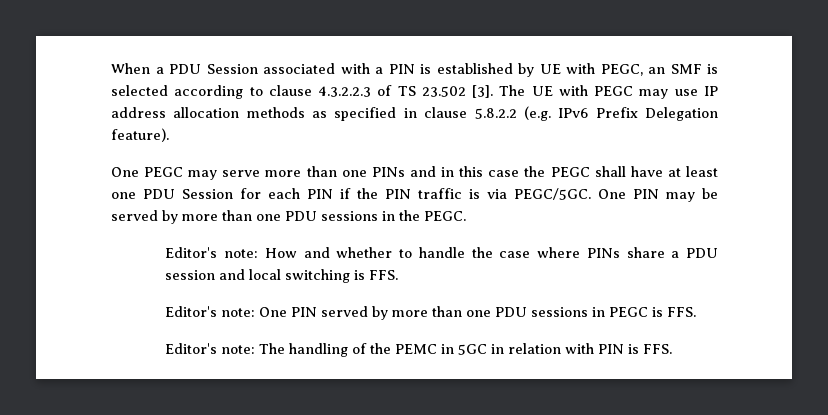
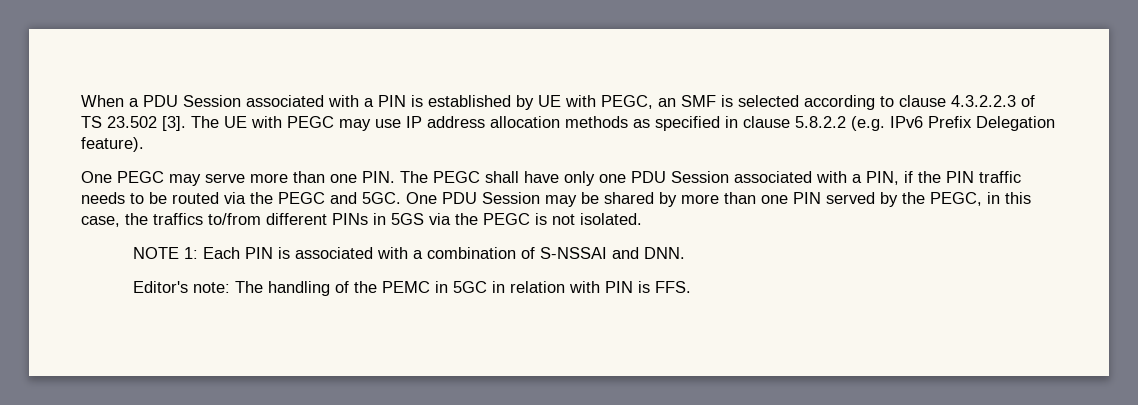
[371,166,546,177] PINs and in this case the -> [362,171,428,183] PIN. The
[667,166,719,177] at least -> [564,171,595,186] only
[240,188,659,200] for each PIN if the PIN traffic is via PEGC/5GC. One PIN -> [734,171,1021,185] [81,192,540,204] associated with a PIN, if the PIN traffic needs to be routed via the PEGC and 5GC. One PDU Session
[111,210,466,224] [165,247,718,258] [165,269,399,283] [165,306,697,320] served by more than one PDU sessions in the PEGC. // Editor's note: How and whether to handle the case where PINs share a PDU session and local switching is FFS. // Editor's note: One PIN served by more than one PDU sessions in PEGC is FFS. -> [604,192,1031,207] [81,213,642,227] [132,247,685,259] shared by more than one PIN served by the PEGC, in this case, the traffics to/from different PINs in 5GS via the PEGC is not isolated. // NOTE 1: Each PIN is associated with a combination of S-NSSAI and DNN.

